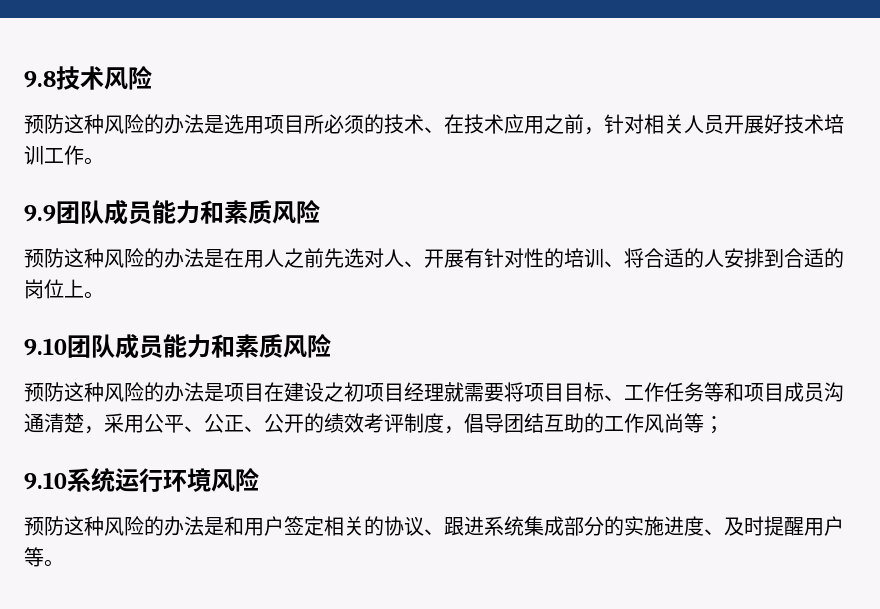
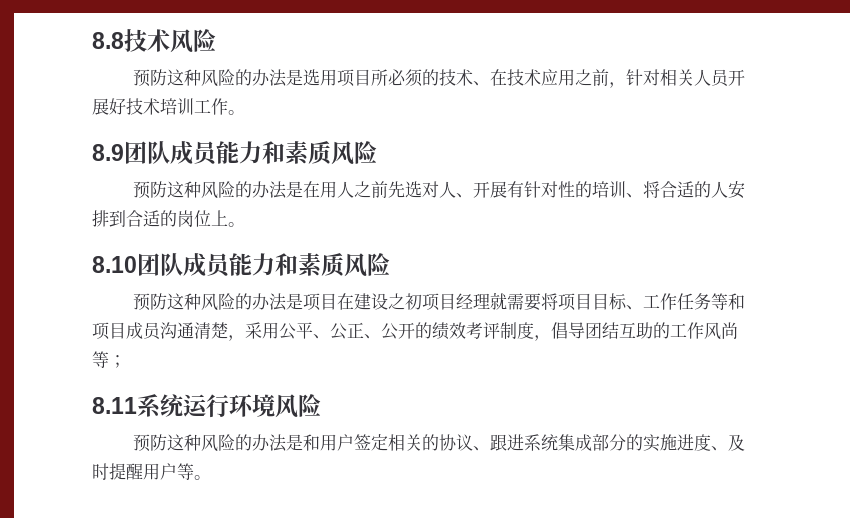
[24,71,56,88] 9.8 -> [92,32,124,49] 8.8
[24,205,56,222] 9.9 -> [92,144,124,161] 8.9
[24,338,67,356] 9.10 -> [92,256,137,273] 8.10
[24,472,67,490] 9.10 -> [92,397,137,414] 8.11

